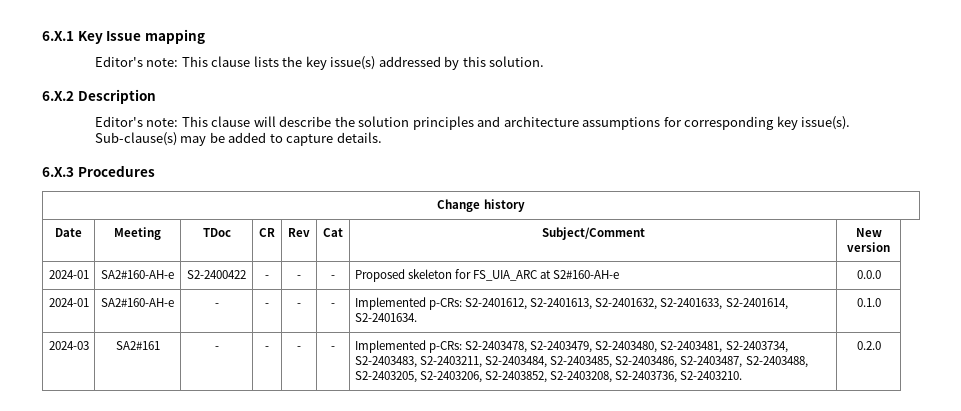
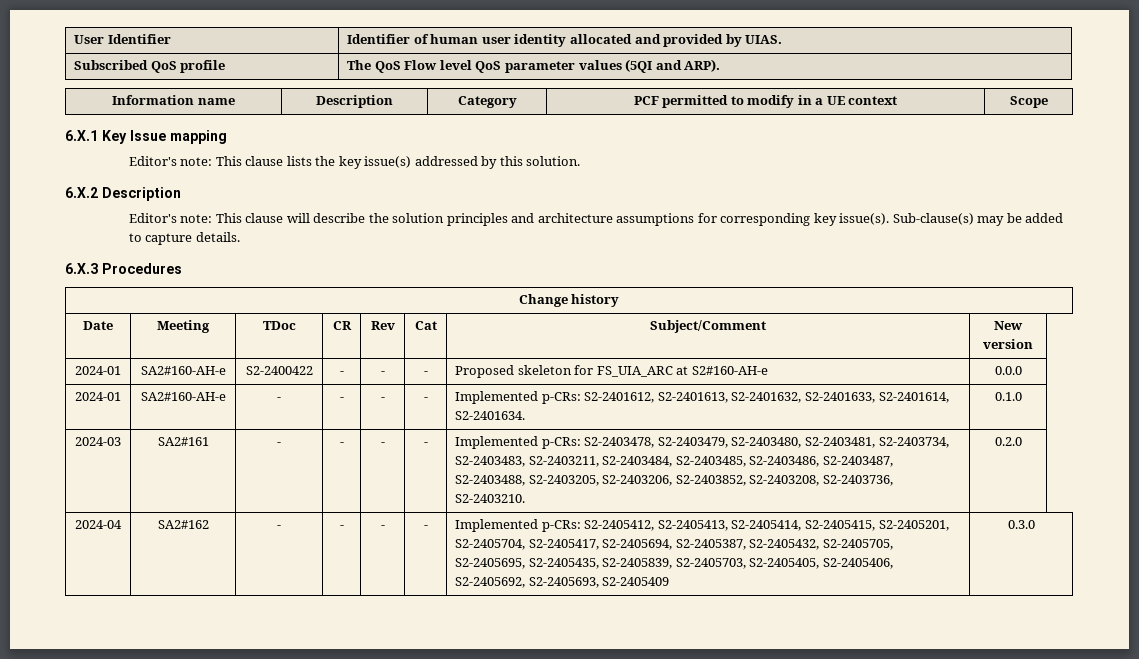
(42, 36) none -> [74,34,171,44] [347,34,783,47] [74,60,226,73] [347,59,721,73] [112,95,235,105] [316,95,393,108] [457,96,517,108] [633,95,898,108] [1009,96,1048,108] User Identifier | Identifier of human user identity allocated and provided by UIAS. // Subscribed QoS profile | The QoS Flow level QoS parameter values (5QI and ARP). // Information name | Description | Category | PCF permitted to modify in a UE context | Scope //
(881, 345) none -> [75,520,122,529] [157,520,209,529] [277,525,281,529] [339,525,344,529] [380,525,385,529] [423,525,428,529] [455,519,949,532] [455,539,893,550] [455,558,893,569] [455,577,670,588] [1007,520,1035,529] // 2024-04 | SA2#162 | - | - | - | - | Implemented p-CRs: S2-2405412, S2-2405413, S2-2405414, S2-2405415, S2-2405201, S2-2405704, S2-2405417, S2-2405694, S2-2405387, S2-2405432, S2-2405705, S2-2405695, S2-2405435, S2-2405839, S2-2405703, S2-2405405, S2-2405406, S2-2405692, S2-2405693, S2-2405409 | 0.3.0

